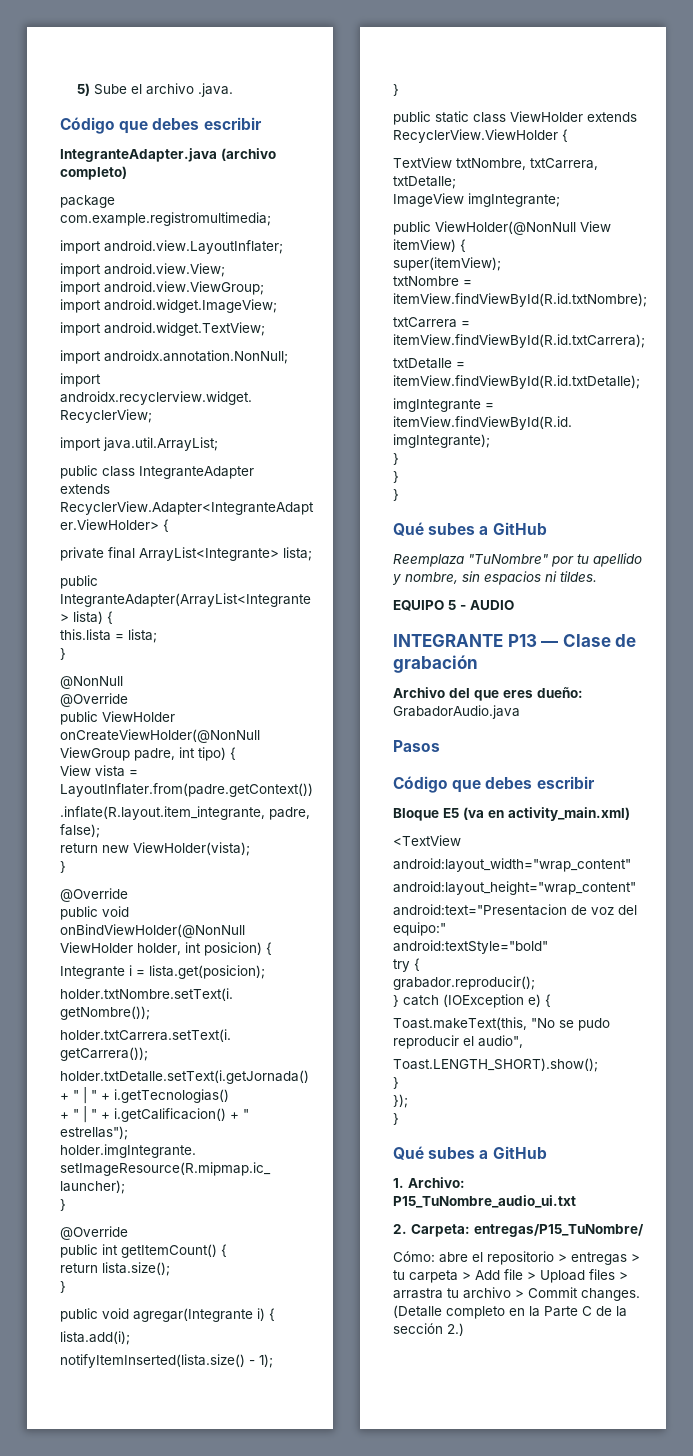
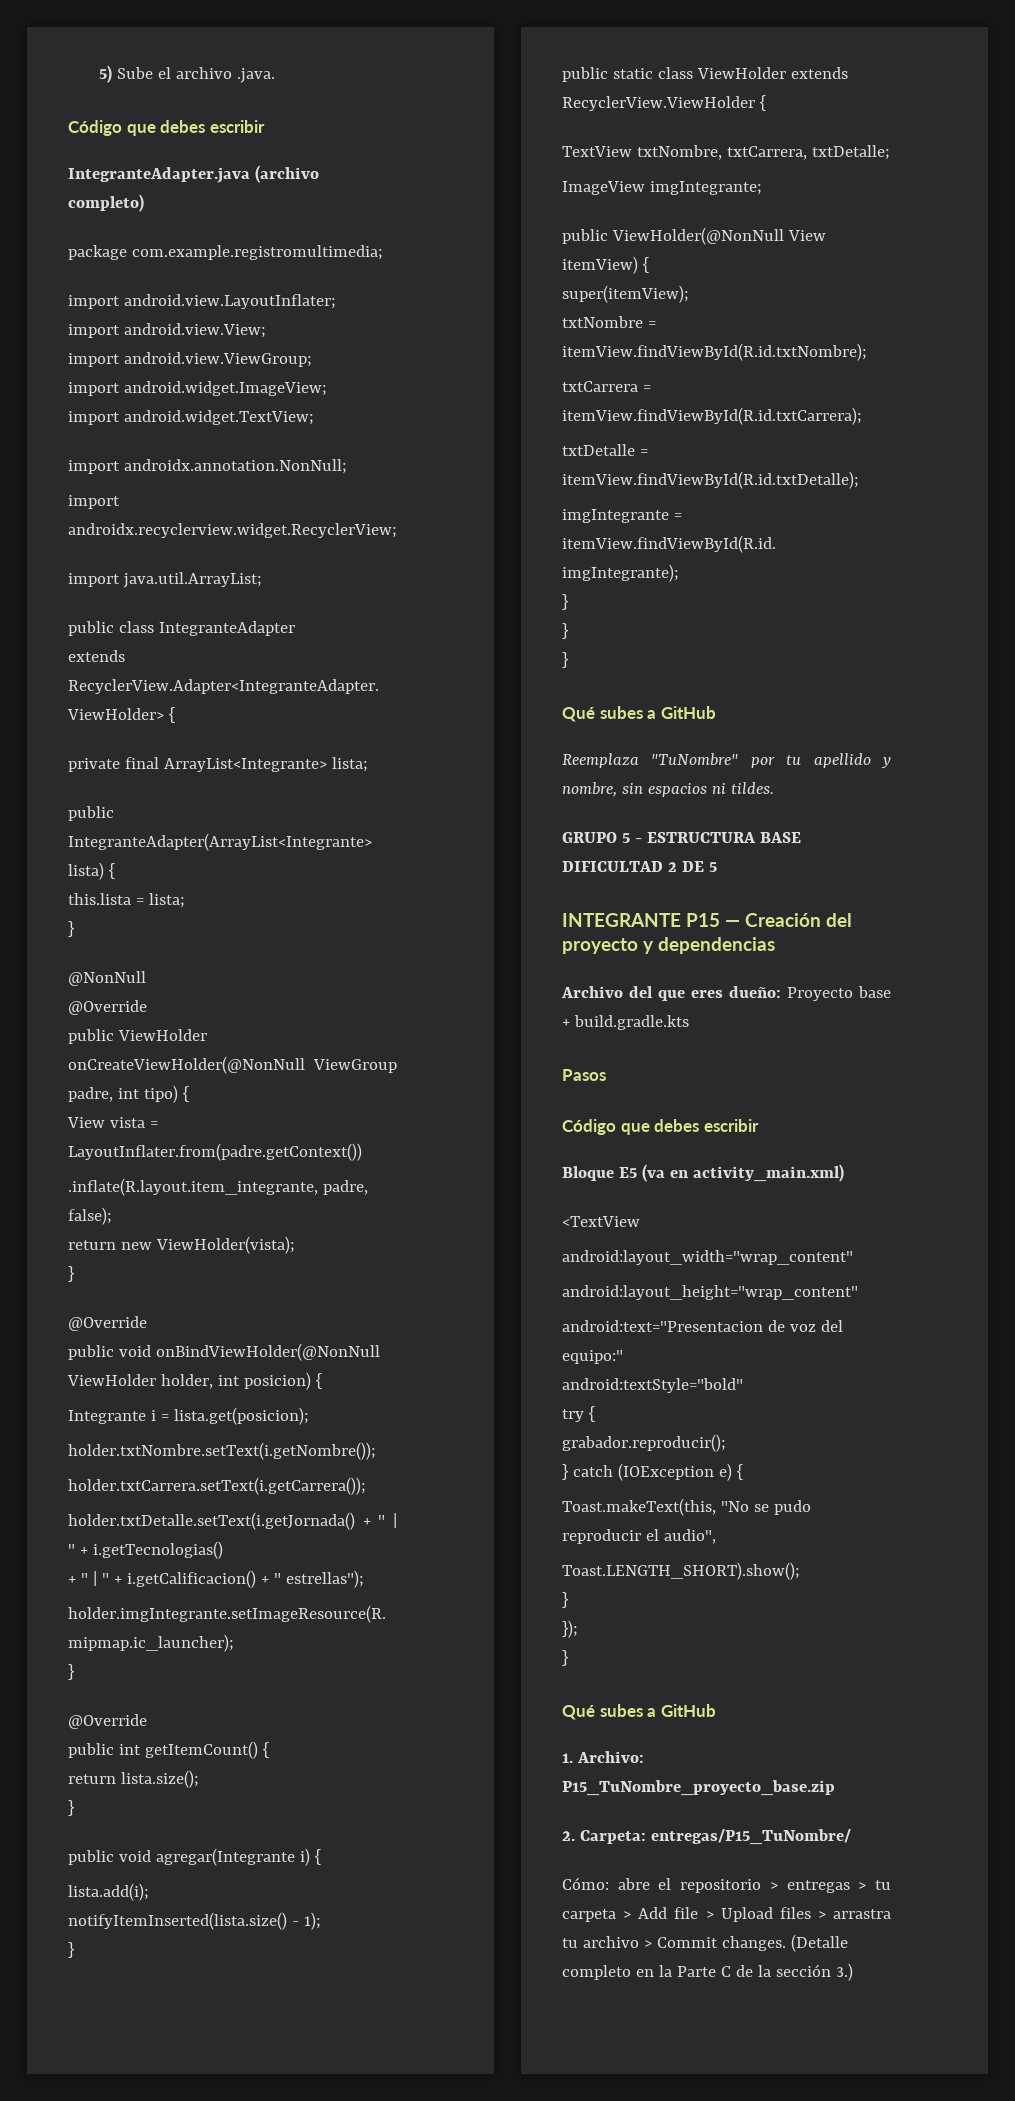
[393,600,444,611] EQUIPO -> [562,832,617,843] GRUPO
[470,600,514,610] [393,634,637,647] [393,655,478,673] AUDIO // INTEGRANTE P13 — Clase de grabación -> [646,832,801,843] [562,861,717,872] [562,913,852,927] [562,937,775,954] ESTRUCTURA BASE DIFICULTAD 2 DE 5 // INTEGRANTE P15 — Creación del proyecto y dependencias
[393,705,520,719] GrabadorAudio.java -> [787,986,891,1001] [562,1015,689,1030] Proyecto base + build.gradle.kts
[393,1195,576,1208] P15_TuNombre_audio_ui.txt -> [562,1780,835,1796] P15_TuNombre_proyecto_base.zip
[447,1323,464,1336] 2.) -> [835,1963,853,1981] 3.)

